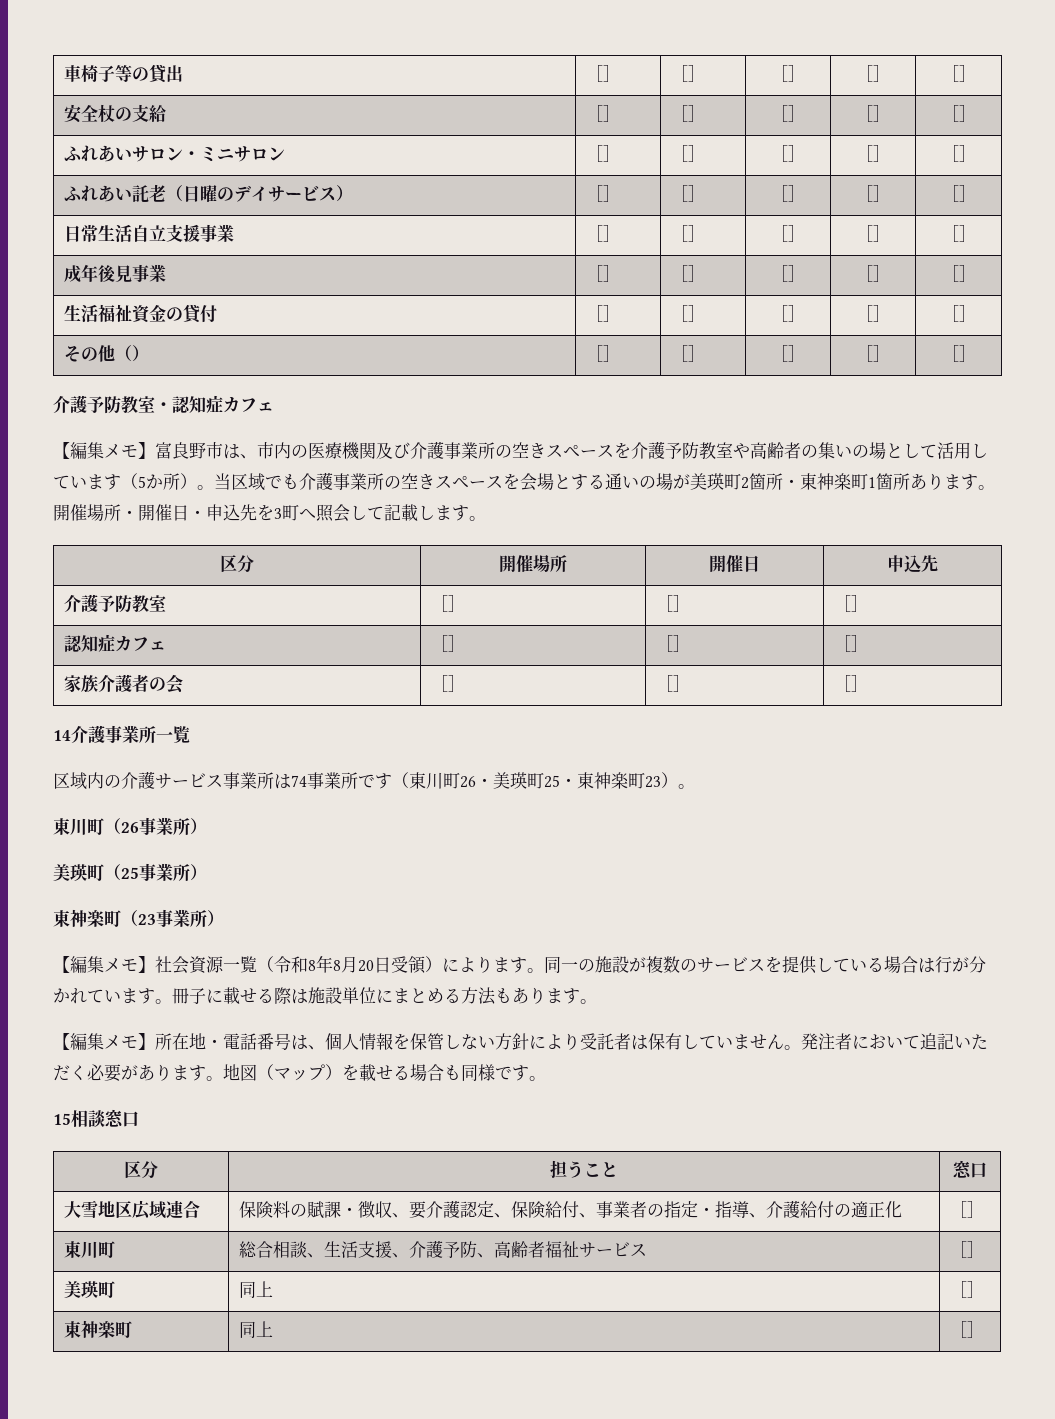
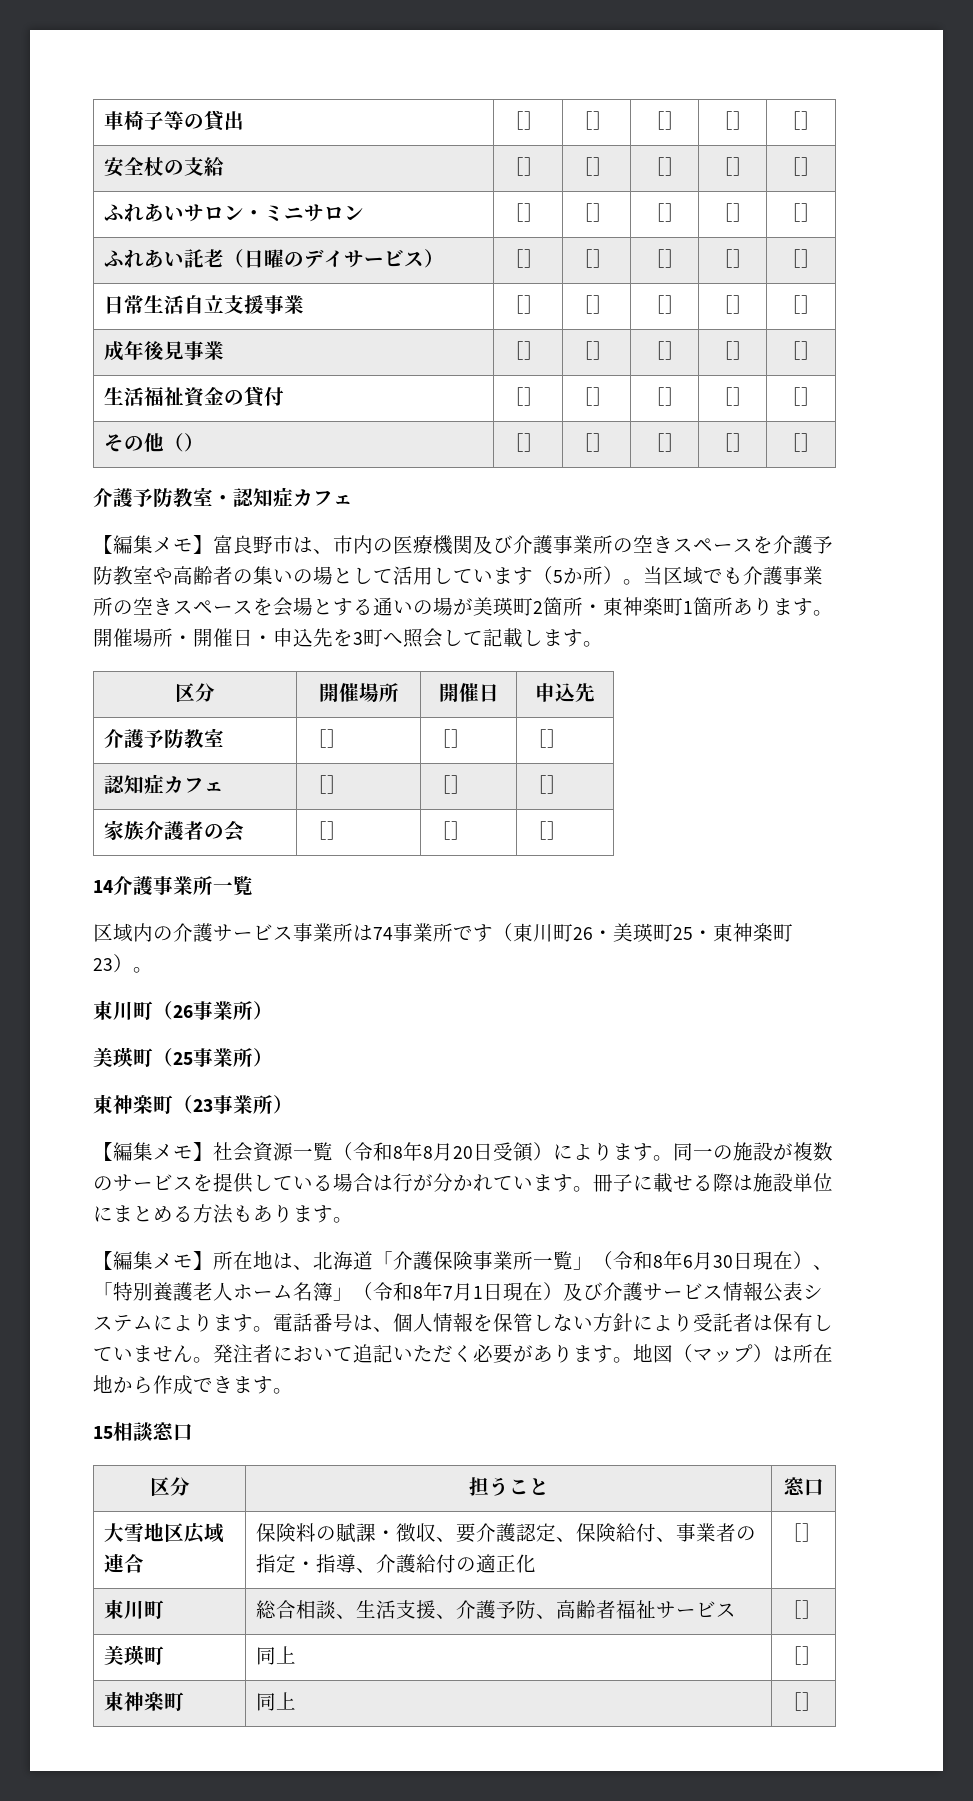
[206,1039,223,1048] ・ -> [273,1251,833,1270] [93,1281,823,1302] [93,1313,273,1332] は、北海道「介護保険事業所一覧」（令和8年6月30日現在）、「特別養護老人ホーム名簿」（令和8年7月1日現在）及び介護サービス情報公表システムによります。
[342,1064,512,1082] を載せる場合も同様で -> [773,1344,833,1363] [93,1375,253,1395] は所在地から作成できま

